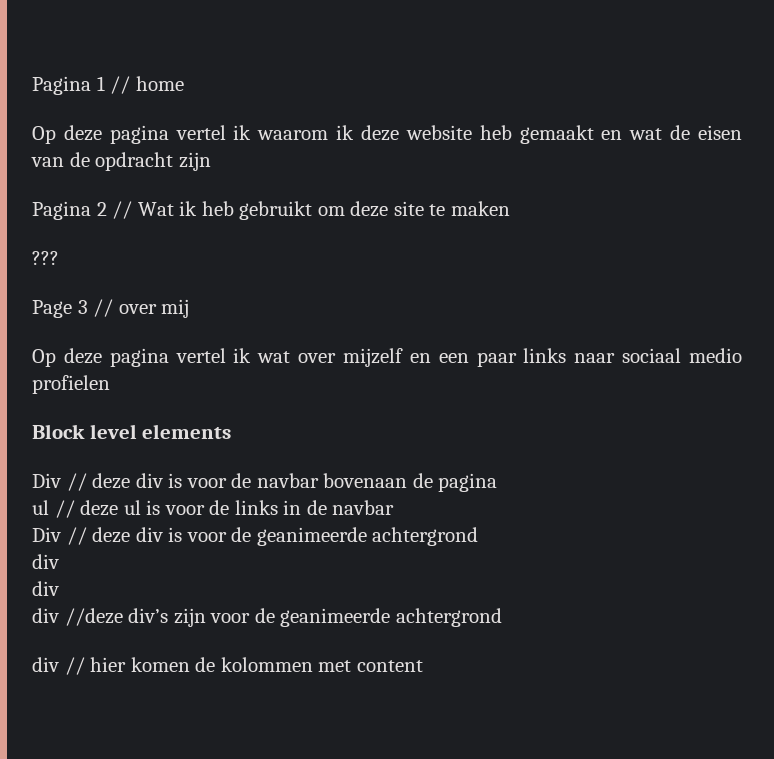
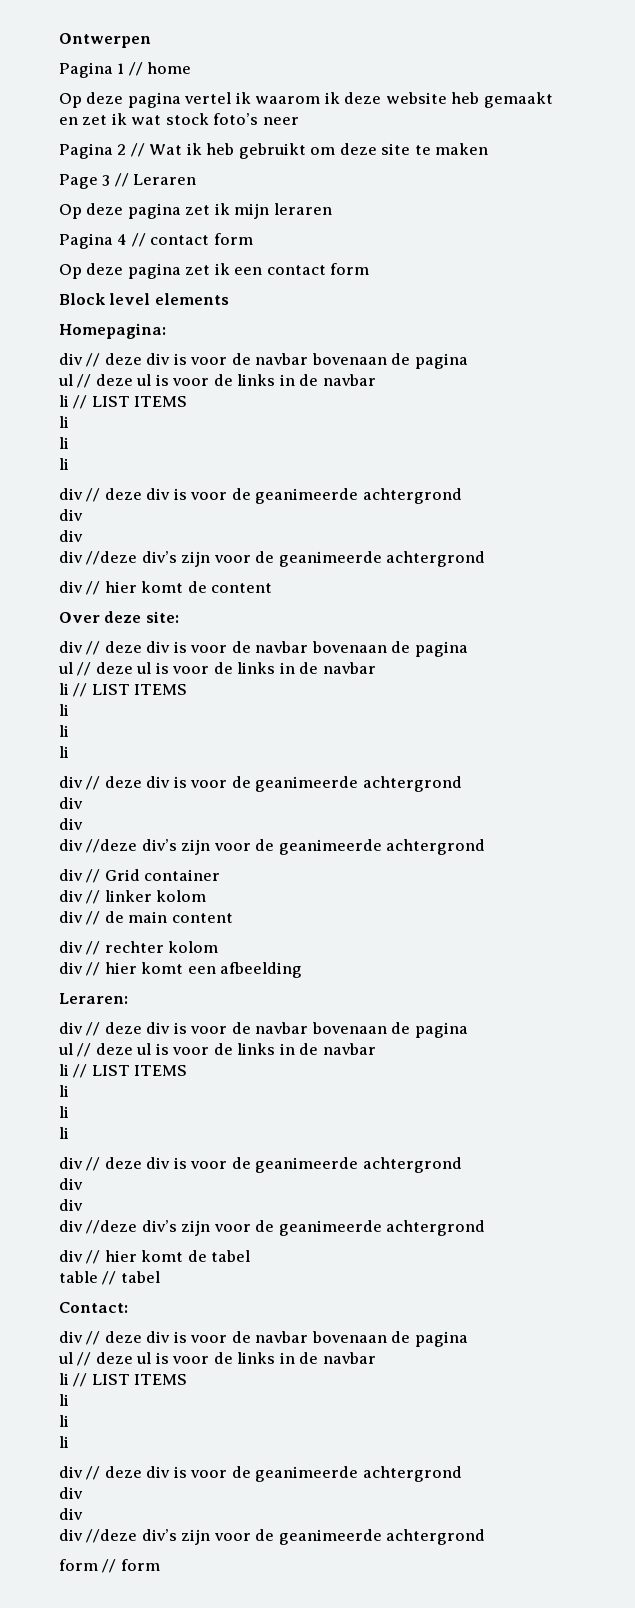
(32, 85) none -> [59,33,151,48] Ontwerpen //
[629,125,742,140] [31,152,211,171] wat de eisen van de opdracht zijn -> [82,113,299,125] zet ik wat stock foto’s neer
[32,251,59,265] // ??? -> (488, 149) none
[118,299,190,318] [32,348,742,367] [32,375,110,394] over mij // Op deze pagina vertel ik wat over mijzelf en een paar links naar sociaal medio profielen -> [133,174,197,185] [59,203,332,219] [59,233,253,249] [59,263,370,279] Leraren // Op deze pagina zet ik mijn leraren // Pagina 4 // contact form // Op deze pagina zet ik een contact form
[32,473,61,488] Div -> [59,323,166,339] [59,353,83,365] Homepagina: // div
[32,527,61,542] Div -> [59,395,188,409] [59,416,69,428] [59,437,69,449] [59,458,69,470] [59,488,83,500] li // LIST ITEMS // li // li // li // div
[130,657,423,672] komen de kolommen met content -> [141,581,273,593] [59,611,179,623] [59,641,468,657] [58,662,376,676] [59,683,188,697] [59,704,69,716] [59,725,69,737] [59,746,69,758] [59,776,462,792] [59,797,83,809] [59,818,83,830] [59,839,486,855] [59,869,221,883] [59,890,207,904] [59,911,233,925] [59,941,219,955] [59,962,303,978] [59,993,128,1004] [59,1022,468,1038] [58,1043,376,1057] [59,1064,188,1078] [59,1085,69,1097] [59,1106,69,1118] [59,1127,69,1139] [59,1157,462,1173] [59,1178,83,1190] [59,1199,83,1211] [59,1220,486,1236] [59,1250,251,1264] [59,1271,160,1285] [59,1302,128,1313] [59,1331,468,1347] [58,1352,376,1366] [59,1373,188,1387] [59,1394,69,1406] [59,1415,69,1427] [59,1436,69,1448] [59,1466,462,1482] [59,1487,83,1499] [59,1508,83,1520] [59,1529,486,1545] [59,1559,160,1573] komt de content // Over deze site: // div // deze div is voor de navbar bovenaan de pagina // ul // deze ul is voor de links in de navbar // li // LIST ITEMS // li // li // li // div // deze div is voor de geanimeerde achtergrond // div // div // div //deze div’s zijn voor de geanimeerde achtergrond // div // Grid container // div // linker kolom // div // de main content // div // rechter kolom // div // hier komt een afbeelding // Leraren: // div // deze div is voor de navbar bovenaan de pagina // ul // deze ul is voor de links in de navbar // li // LIST ITEMS // li // li // li // div // deze div is voor de geanimeerde achtergrond // div // div // div //deze div’s zijn voor de geanimeerde achtergrond // div // hier komt de tabel // table // tabel // Contact: // div // deze div is voor de navbar bovenaan de pagina // ul // deze ul is voor de links in de navbar // li // LIST ITEMS // li // li // li // div // deze div is voor de geanimeerde achtergrond // div // div // div //deze div’s zijn voor de geanimeerde achtergrond // form // form

